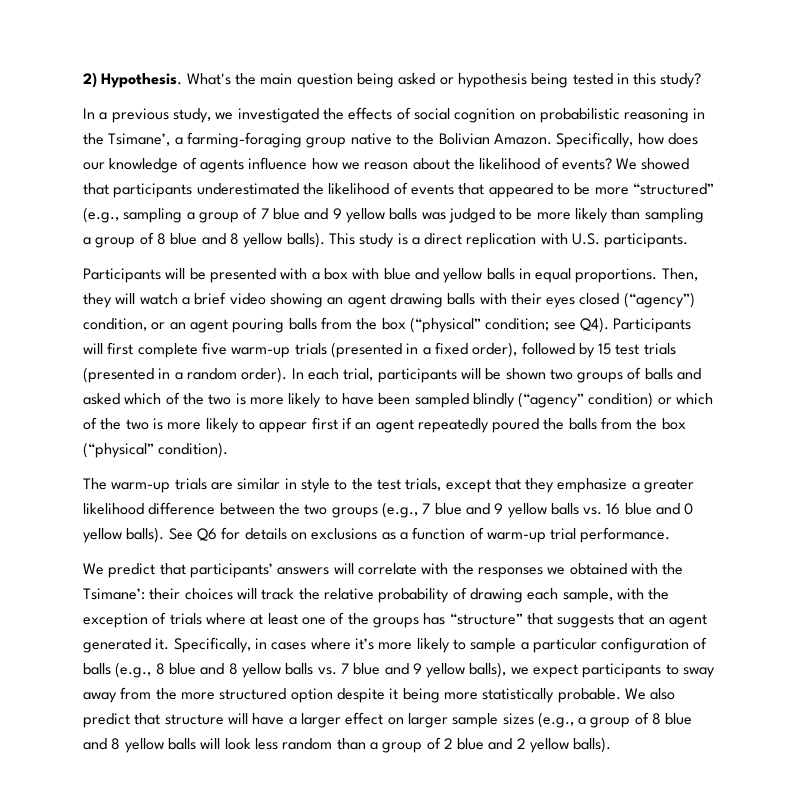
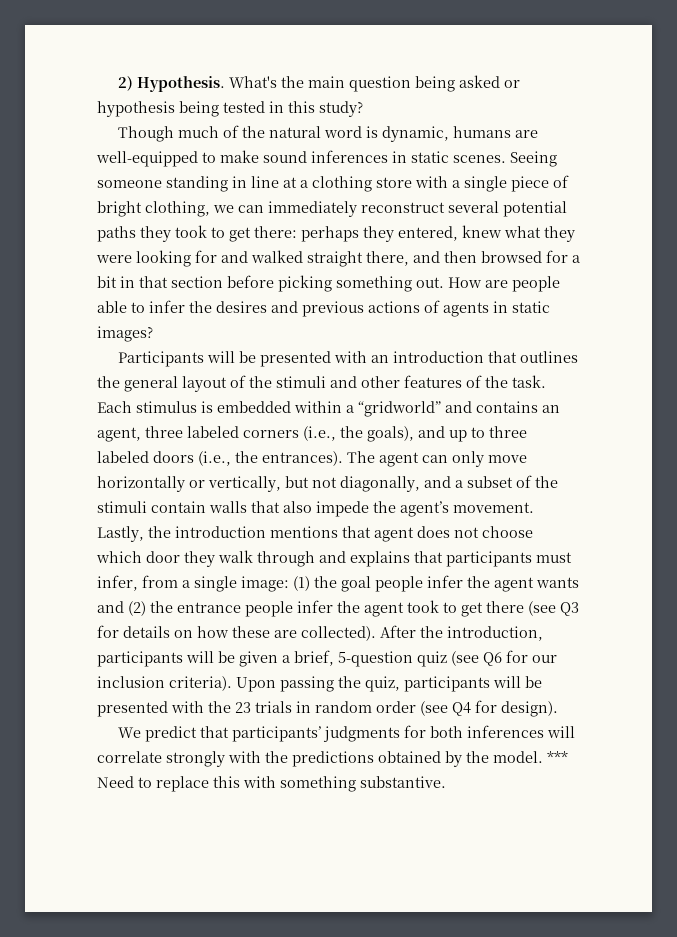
[83,107,706,123] [83,132,698,148] [83,157,690,173] [83,182,714,198] [83,207,704,223] [83,232,689,248] In a previous study, we investigated the effects of social cognition on probabilistic reasoning in the Tsimane’, a farming-foraging group native to the Bolivian Amazon. Specifically, how does our knowledge of agents influence how we reason about the likelihood of events? We showed that participants underestimated the likelihood of events that appeared to be more “structured” (e.g., sampling a group of 7 blue and 9 yellow balls was judged to be more likely than sampling a group of 8 blue and 8 yellow balls). This study is a direct replication with U.S. participants. -> [117,125,538,142] [96,150,557,167] [97,175,569,192] [97,201,567,217] [97,225,575,242] [96,250,580,267] [97,275,560,292] [97,300,550,317] [97,326,153,342] Though much of the natural word is dynamic, humans are well-equipped to make sound inferences in static scenes. Seeing someone standing in line at a clothing store with a single piece of bright clothing, we can immediately reconstruct several potential paths they took to get there: perhaps they entered, knew what they were looking for and walked straight there, and then browsed for a bit in that section before picking something out. How are people able to infer the desires and previous actions of agents in static images?
[311,268,698,283] [83,292,695,308] [83,317,692,333] [83,342,676,358] [83,367,702,383] [83,392,714,408] [83,417,686,433] [83,442,229,458] [83,478,695,493] [83,502,694,518] [83,527,671,543] a box with blue and yellow balls in equal proportions. Then, they will watch a brief video showing an agent drawing balls with their eyes closed (“agency”) condition, or an agent pouring balls from the box (“physical” condition; see Q4). Participants will first complete five warm-up trials (presented in a fixed order), followed by 15 test trials (presented in a random order). In each trial, participants will be shown two groups of balls and asked which of the two is more likely to have been sampled blindly (“agency” condition) or which of the two is more likely to appear first if an agent repeatedly poured the balls from the box (“physical” condition). // The warm-up trials are similar in style to the test trials, except that they emphasize a greater likelihood difference between the two groups (e.g., 7 blue and 9 yellow balls vs. 16 blue and 0 yellow balls). See Q6 for details on exclusions as a function of warm-up trial performance. -> [370,351,578,363] [97,375,546,392] [97,401,560,417] [97,426,527,442] [97,451,527,467] [97,475,558,492] [97,501,534,517] [97,526,533,542] [96,550,572,567] [97,575,579,592] [97,600,579,617] [97,625,543,641] [97,650,557,667] [97,676,542,692] [97,700,558,717] an introduction that outlines the general layout of the stimuli and other features of the task. Each stimulus is embedded within a “gridworld” and contains an agent, three labeled corners (i.e., the goals), and up to three labeled doors (i.e., the entrances). The agent can only move horizontally or vertically, but not diagonally, and a subset of the stimuli contain walls that also impede the agent’s movement. Lastly, the introduction mentions that agent does not choose which door they walk through and explains that participants must infer, from a single image: (1) the goal people infer the agent wants and (2) the entrance people infer the agent took to get there (see Q3 for details on how these are collected). After the introduction, participants will be given a brief, 5-question quiz (see Q6 for our inclusion criteria). Upon passing the quiz, participants will be presented with the 23 trials in random order (see Q4 for design).
[277,567,330,575] answers -> [322,725,544,742] judgments for both inferences
[421,563,684,578] [83,587,670,603] [83,612,708,628] [83,637,708,653] [83,662,716,678] [83,687,676,703] [83,712,693,728] [83,737,612,753] with the responses we obtained with the Tsimane’: their choices will track the relative probability of drawing each sample, with the exception of trials where at least one of the groups has “structure” that suggests that an agent generated it. Specifically, in cases where it’s more likely to sample a particular configuration of balls (e.g., 8 blue and 8 yellow balls vs. 7 blue and 9 yellow balls), we expect participants to sway away from the more structured option despite it being more statistically probable. We also predict that structure will have a larger effect on larger sample sizes (e.g., a group of 8 blue and 8 yellow balls will look less random than a group of 2 blue and 2 yellow balls). -> [166,751,568,767] [97,776,446,792] strongly with the predictions obtained by the model. *** Need to replace this with something substantive.

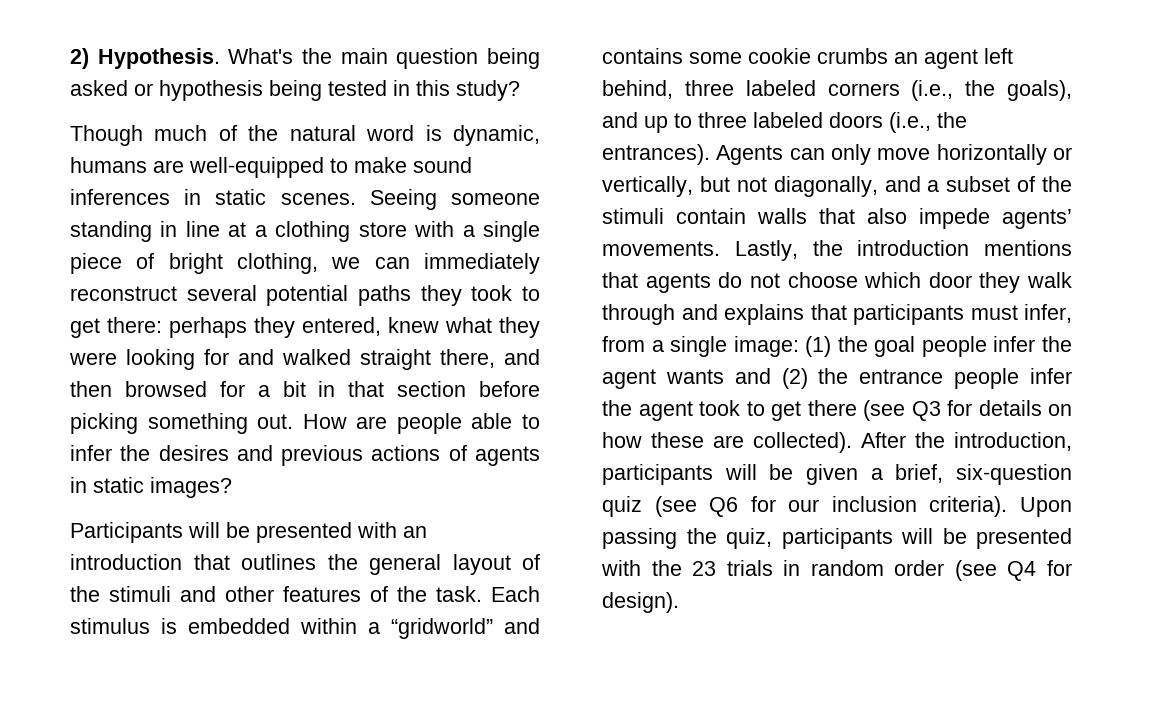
[542,405,560,413] [97,427,141,442] an agent, -> [689,48,1013,69] [602,80,673,99] some cookie crumbs an agent left behind,
[347,451,419,467] The agent -> [716,145,784,165] Agents
[373,501,534,517] the agent’s movement. -> [1002,209,1072,229] [602,241,720,256] agents’ movements.
[374,526,450,542] agent does -> [645,272,743,293] agents do
[338,651,413,667] 5-question -> [956,464,1072,485] six-question
[117,725,575,742] [97,751,568,767] [97,776,446,792] // We predict that participants’ judgments for both inferences will correlate strongly with the predictions obtained by the model. *** Need to replace this with something substantive. -> (679, 602) none

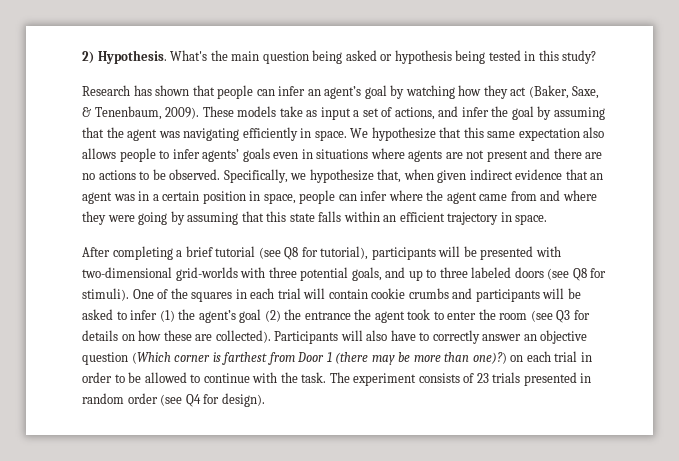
[70,125,540,146] [70,157,472,178] [70,189,540,210] [70,221,541,242] [70,253,540,274] [70,285,541,306] [70,317,540,338] [69,349,540,370] [70,381,540,397] [70,413,540,434] [70,445,540,466] [70,477,232,498] [70,522,427,543] [70,554,540,575] [70,586,540,602] [70,618,540,639] [602,48,1013,69] [602,80,1072,101] Though much of the natural word is dynamic, humans are well-equipped to make sound inferences in static scenes. Seeing someone standing in line at a clothing store with a single piece of bright clothing, we can immediately reconstruct several potential paths they took to get there: perhaps they entered, knew what they were looking for and walked straight there, and then browsed for a bit in that section before picking something out. How are people able to infer the desires and previous actions of agents in static images? // Participants will be presented with an introduction that outlines the general layout of the stimuli and other features of the task. Each stimulus is embedded within a “gridworld” and contains some cookie crumbs an agent left behind, three labeled corners (i.e., the goals), -> [82,85,600,99] [82,106,605,120] [82,127,605,141] [82,148,603,162] [82,169,604,183] [82,190,597,204] [82,211,548,225] [82,246,561,260] [82,267,382,281] Research has shown that people can infer an agent’s goal by watching how they act (Baker, Saxe, & Tenenbaum, 2009). These models take as input a set of actions, and infer the goal by assuming that the agent was navigating efficiently in space. We hypothesize that this same expectation also allows people to infer agents’ goals even in situations where agents are not present and there are no actions to be observed. Specifically, we hypothesize that, when given indirect evidence that an agent was in a certain position in space, people can infer where the agent came from and where they were going by assuming that this state falls within an efficient trajectory in space. // After completing a brief tutorial (see Q8 for tutorial), participants will be presented with two-dimensional grid-worlds with three potential goals,
[889,112,967,133] [602,144,1072,165] [602,176,1072,197] [602,208,1072,229] [602,240,1072,261] [602,272,1072,293] [602,304,1072,325] [602,336,1072,357] [602,368,771,389] (i.e., the entrances). Agents can only move horizontally or vertically, but not diagonally, and a subset of the stimuli contain walls that also impede agents’ movements. Lastly, the introduction mentions that agents do not choose which door they walk through and explains that participants must infer, from a single image: (1) the goal people infer the agent wants and -> [547,268,607,281] [82,288,581,302] [82,309,262,323] (see Q8 for stimuli). One of the squares in each trial will contain cookie crumbs and participants will be asked to infer (1) the agent’s goal
[954,368,1072,389] people infer -> (351, 315) none
[771,400,857,421] get there -> [447,309,528,320] enter the room
[861,432,1072,451] [602,464,1072,485] [602,496,1072,517] [602,528,1072,549] [601,560,682,576] After the introduction, participants will be given a brief, six-question quiz (see Q6 for our inclusion criteria). Upon passing the quiz, participants will be presented with the -> [274,330,588,344] [82,351,592,365] [82,372,475,386] Participants will also have to correctly answer an objective question (Which corner is farthest from Door 1 (there may be more than one)?) on each trial in order to be allowed to continue with the task. The experiment consists of
(773, 568) none -> [523,372,577,386] presented

